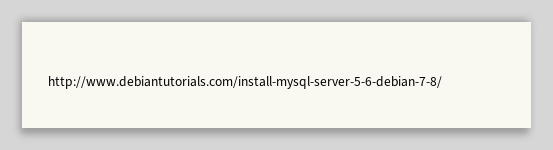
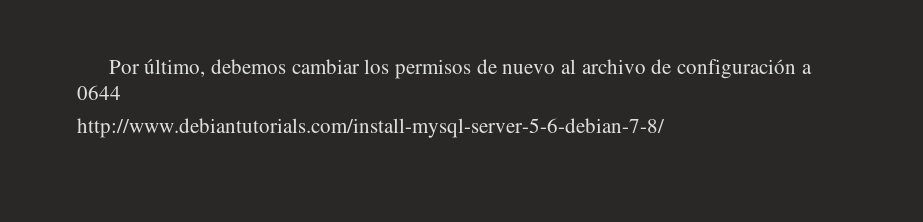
(48, 82) none -> [108,59,812,79] [77,85,121,100] Por último, debemos cambiar los permisos de nuevo al archivo de configuración a 0644 //

